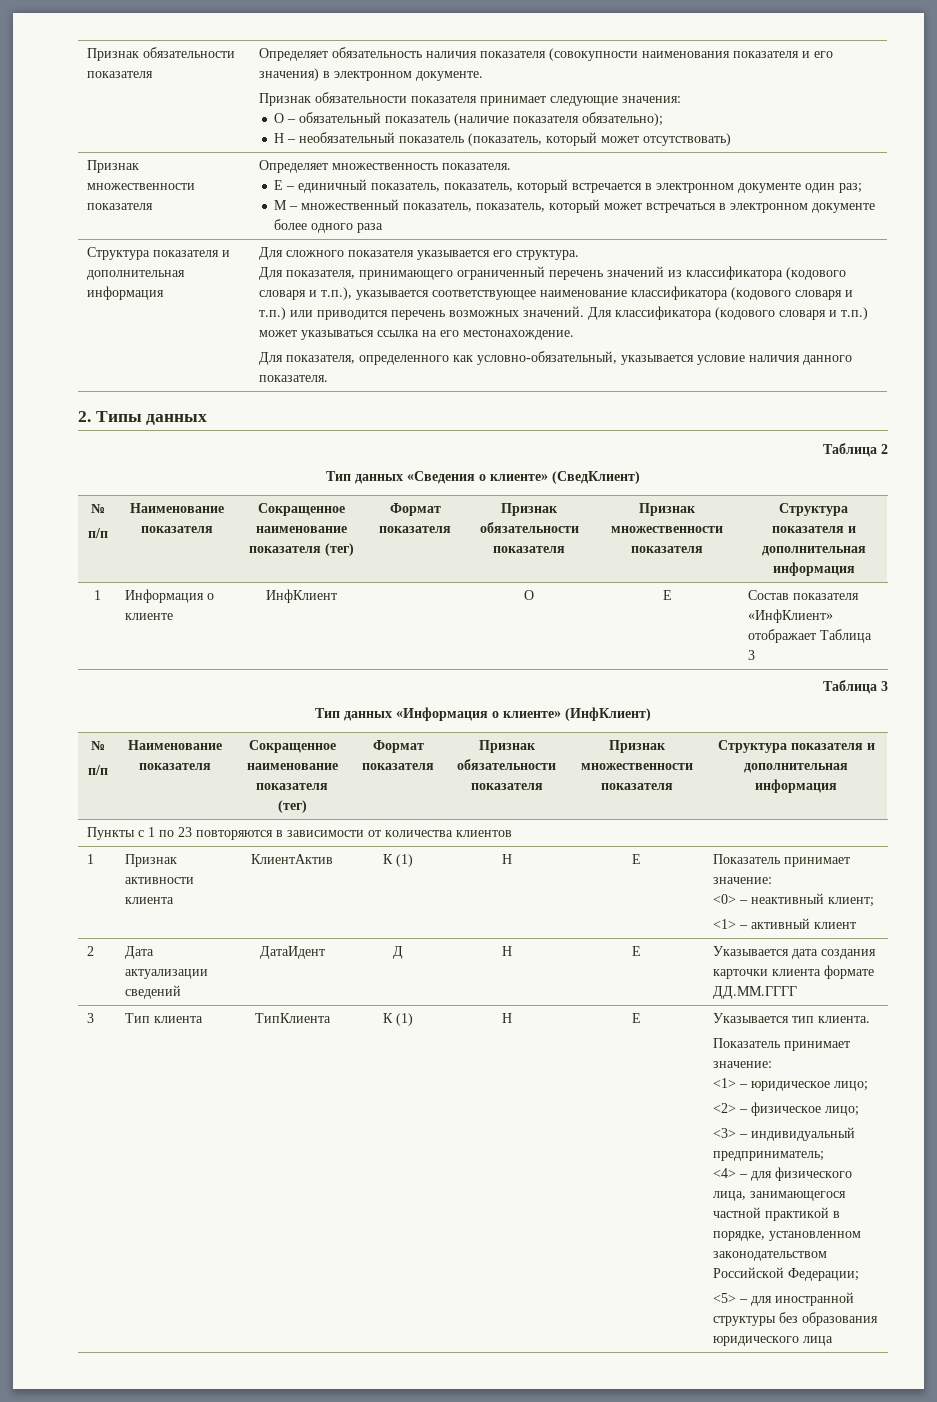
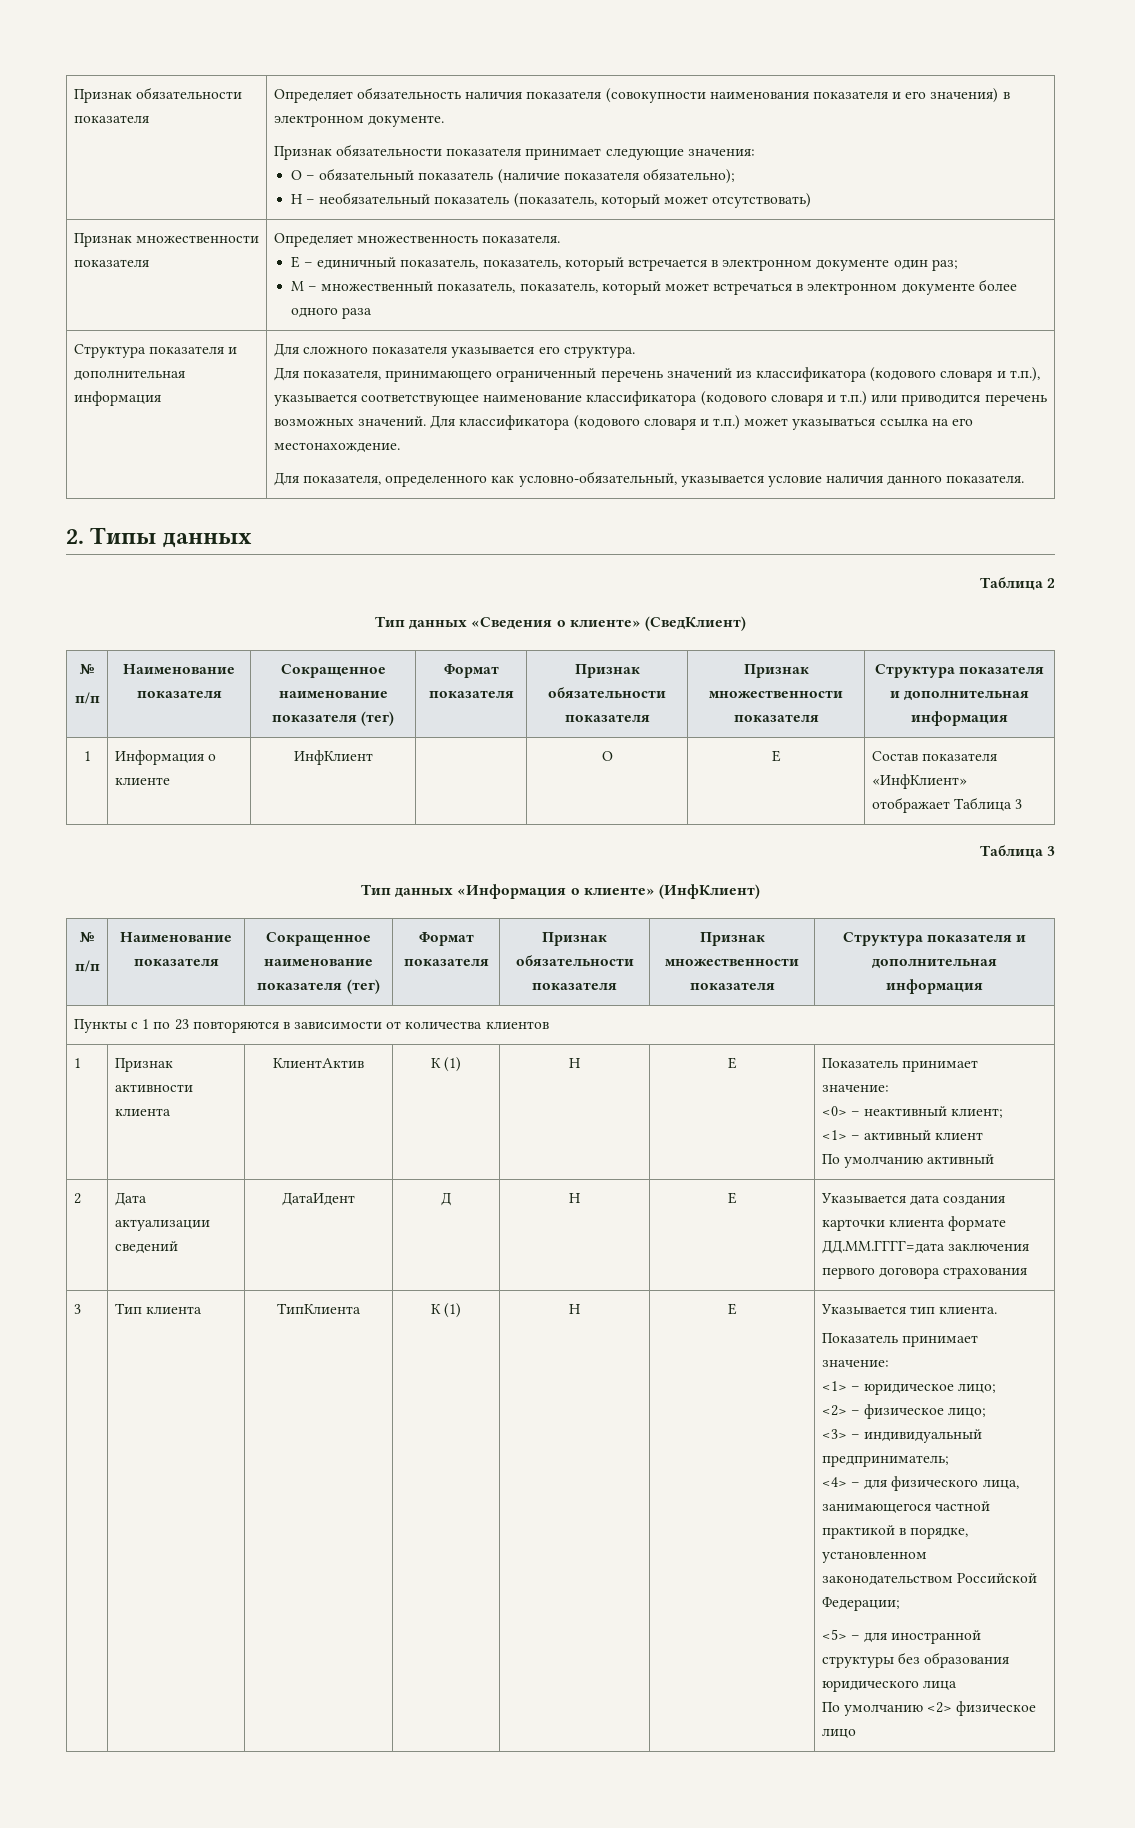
(856, 925) none -> [821,1154,995,1168] // По умолчанию активный
[712,986,797,999] ДД.ММ.ГГГГ -> [821,1240,1029,1254] [821,1267,1028,1279] ДД.ММ.ГГГГ=дата заключения первого договора страхования
(833, 1341) none -> [821,1701,1037,1716] [821,1729,856,1739] // По умолчанию <2> физическое лицо

